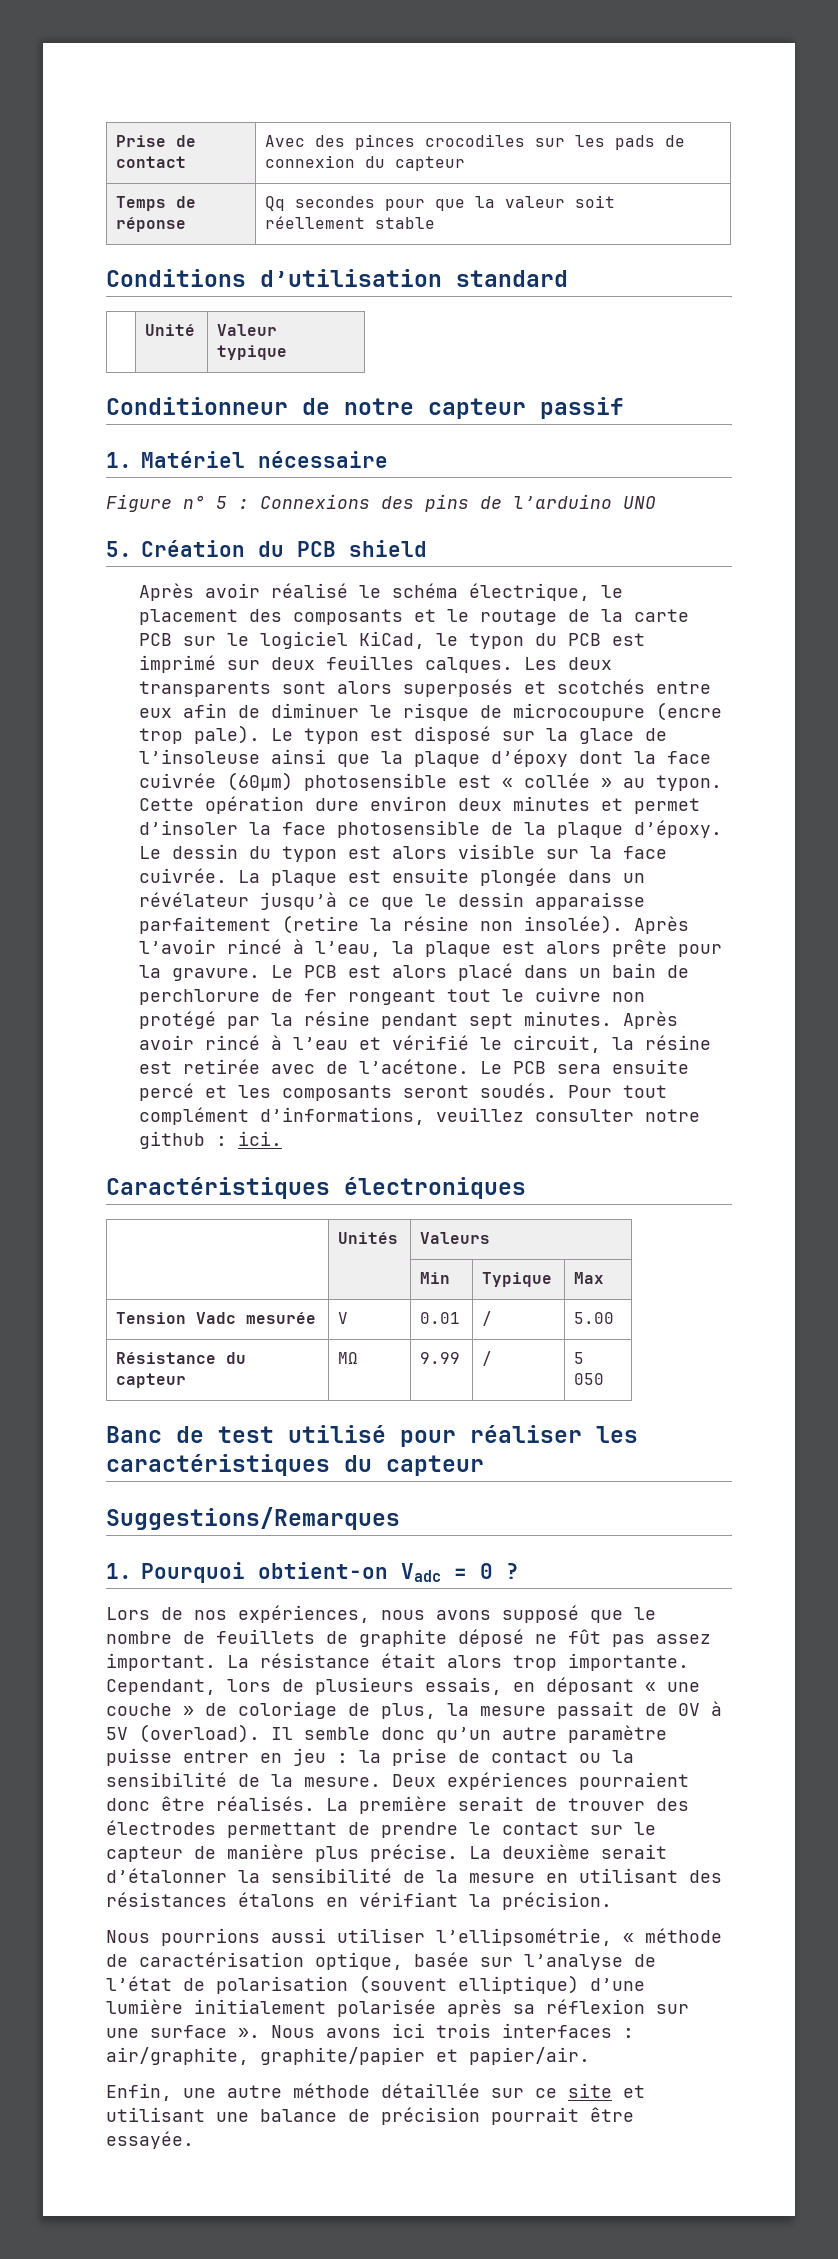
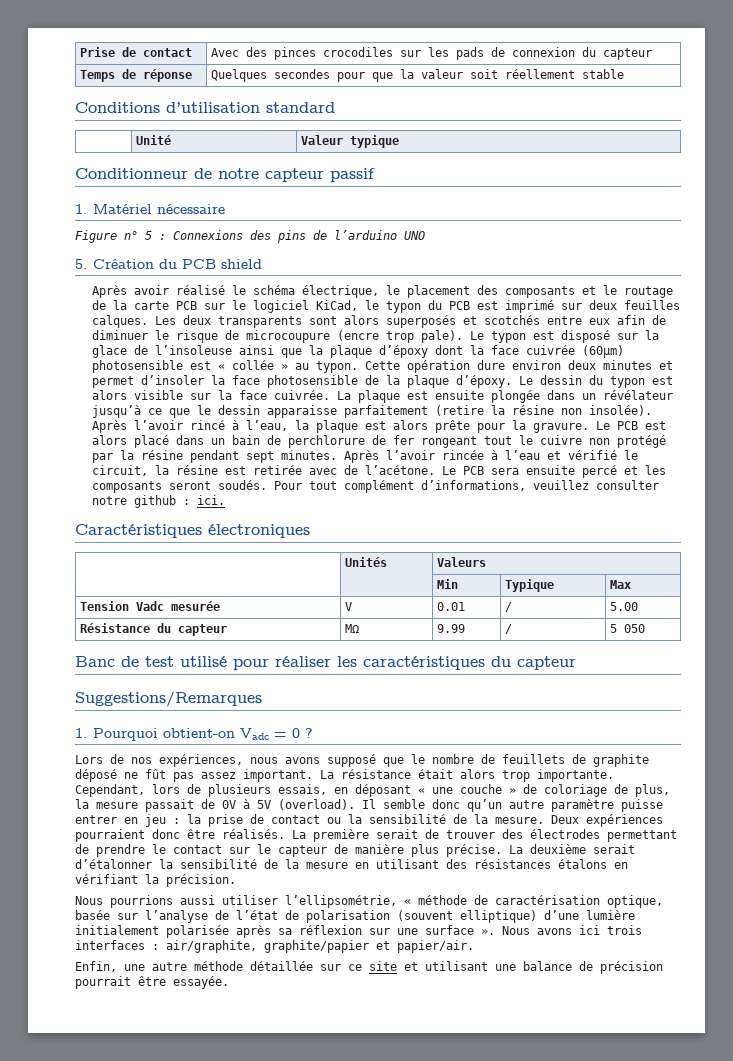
[265,196,286,211] Qq -> [210,69,267,82] Quelques
[138,1035,260,1050] avoir rincé -> [386,450,485,460] l’avoir rincée

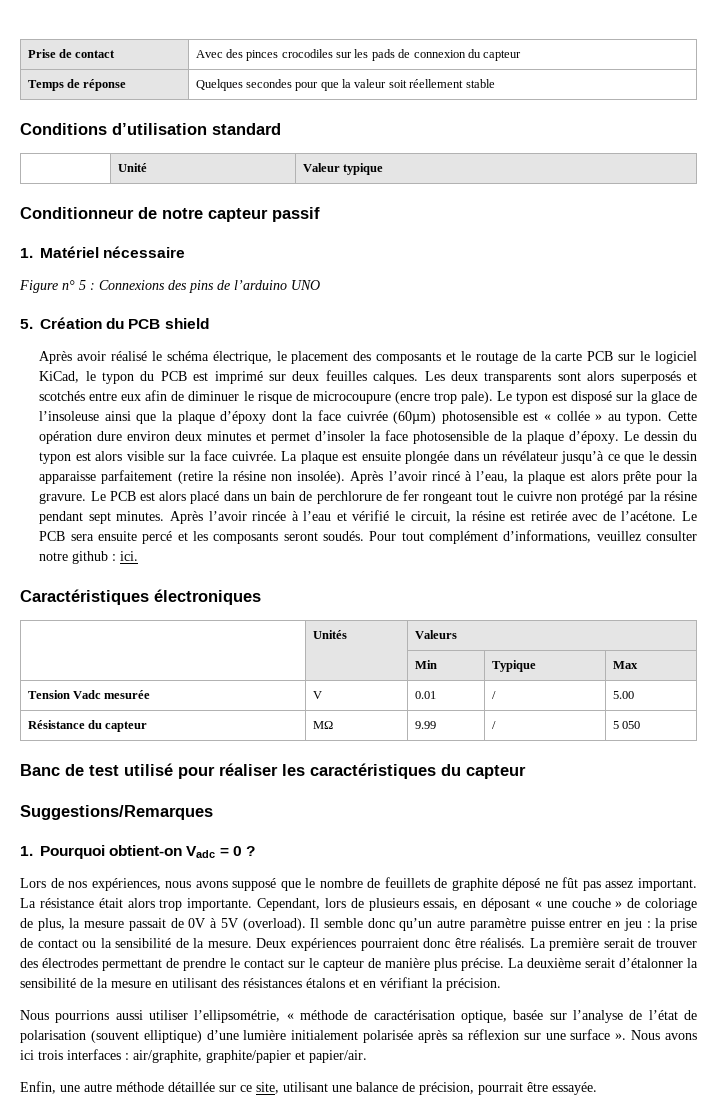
(607, 864) none -> [349,979,359,988] et
[369,961,418,971] site et -> [256,1082,279,1094] site,
[600,961,663,974] précision -> [419,1082,474,1095] précision,

